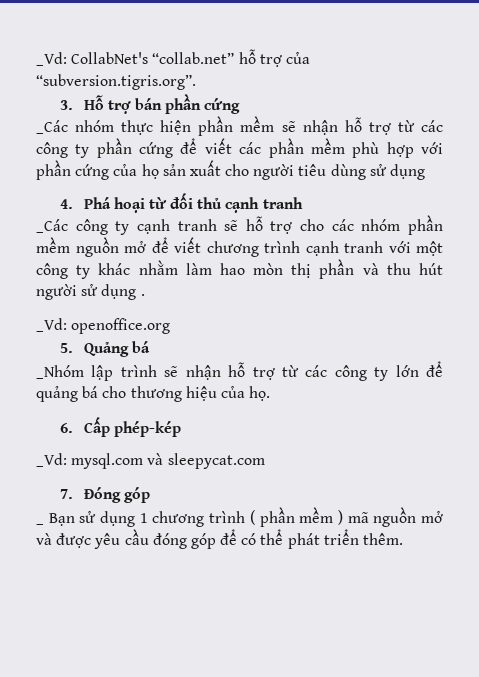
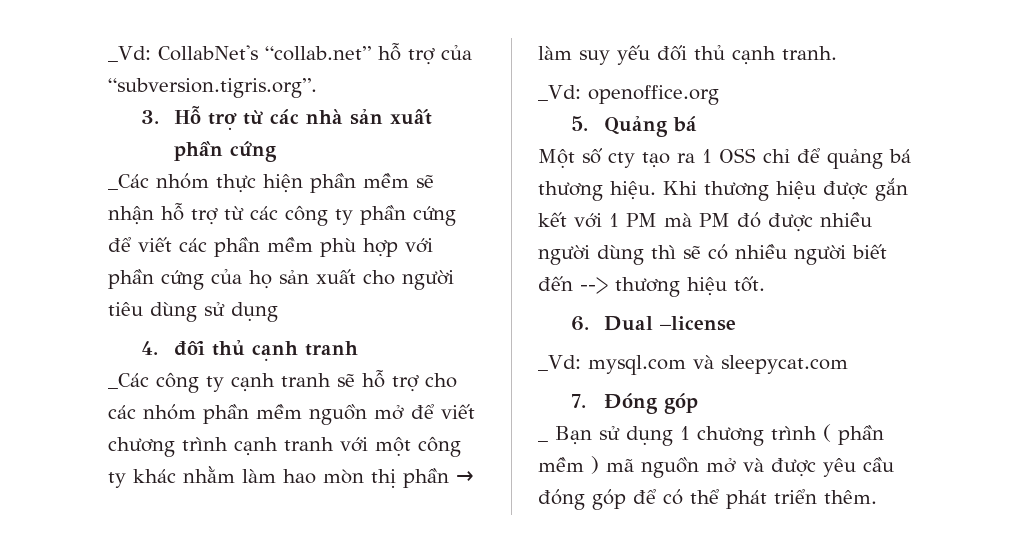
[134,98,162,110] bán -> [242,109,432,125] từ các nhà sản xuất
[83,197,167,213] Phá hoại từ -> (158, 348) none
[362,263,443,275] [36,284,145,300] và thu hút người sử dụng . -> [456,471,474,483] [538,45,837,65] → làm suy yếu đối thủ cạnh tranh.
[36,361,444,381] [36,386,271,402] _Nhóm lập trình sẽ nhận hỗ trợ từ các công ty lớn để quảng bá cho thương hiệu của họ. -> [538,148,911,169] [538,178,908,201] [538,212,872,232] [538,244,887,265] [538,276,765,297] Một số cty tạo ra 1 OSS chỉ để quảng bá thương hiệu. Khi thương hiệu được gắn kết với 1 PM mà PM đó được nhiều người dùng thì sẽ có nhiều người biết đến --> thương hiệu tốt.
[83,417,181,437] Cấp phép-kép -> [603,316,736,331] Dual –license

